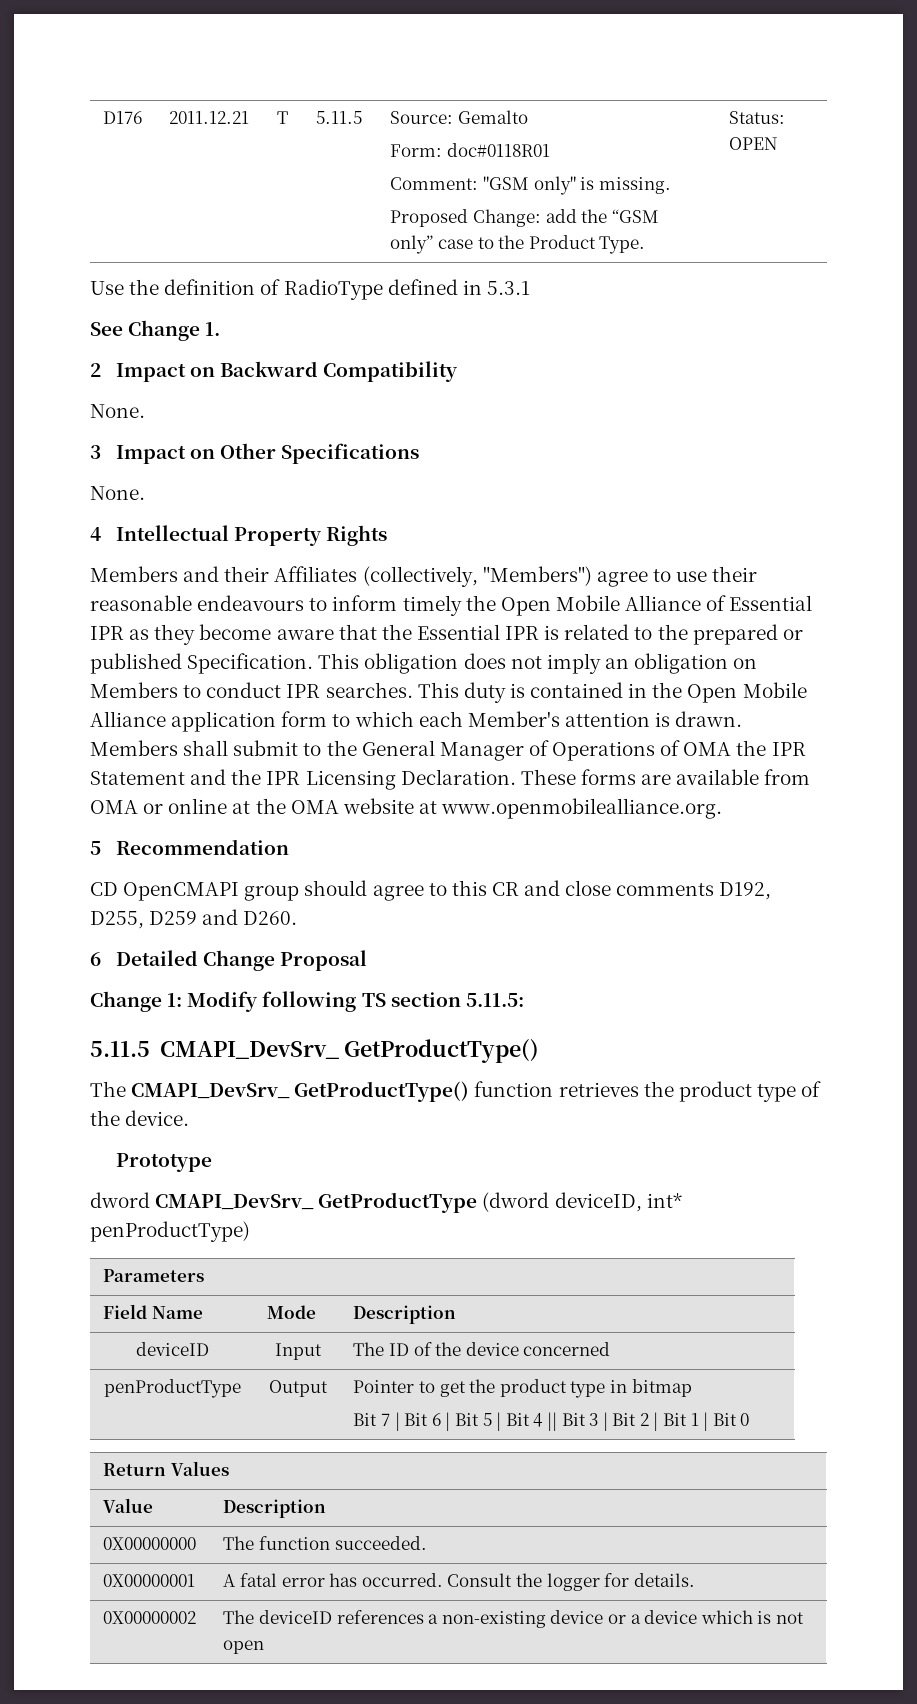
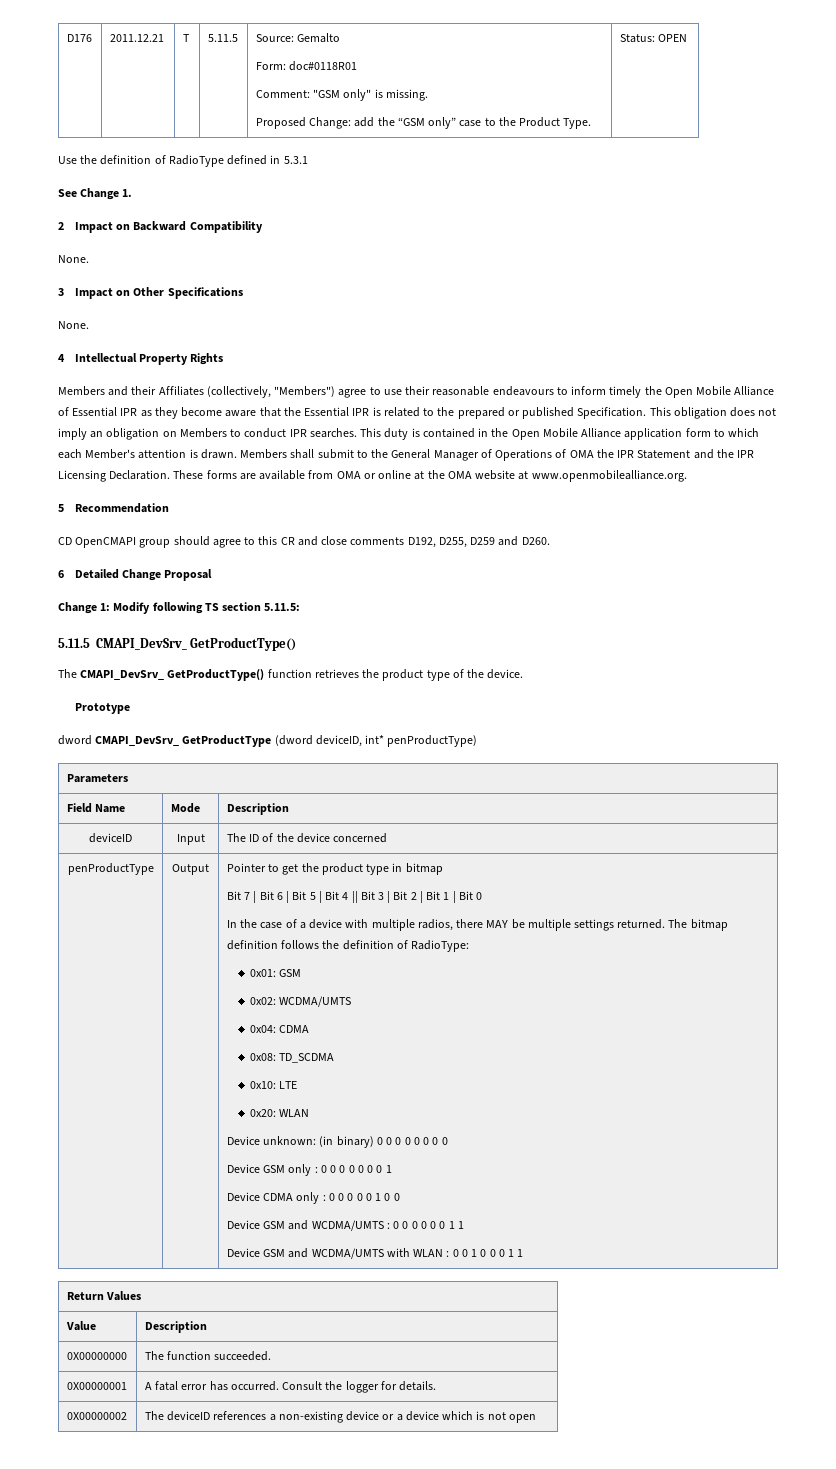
(750, 1419) none -> [226,919,728,931] [226,940,470,952] [250,969,302,977] [250,996,352,1007] [250,1025,310,1033] [250,1053,335,1063] [250,1081,298,1089] [250,1109,310,1117] [226,1136,448,1148] [226,1164,392,1176] [226,1192,400,1204] [226,1220,464,1231] [226,1248,524,1259] // In the case of a device with multiple radios, there MAY be multiple settings returned. The bitmap definition follows the definition of RadioType: // 0x01: GSM // 0x02: WCDMA/UMTS // 0x04: CDMA // 0x08: TD_SCDMA // 0x10: LTE // 0x20: WLAN // Device unknown: (in binary) 0 0 0 0 0 0 0 0 // Device GSM only : 0 0 0 0 0 0 0 1 // Device CDMA only : 0 0 0 0 0 1 0 0 // Device GSM and WCDMA/UMTS : 0 0 0 0 0 0 1 1 // Device GSM and WCDMA/UMTS with WLAN : 0 0 1 0 0 0 1 1

